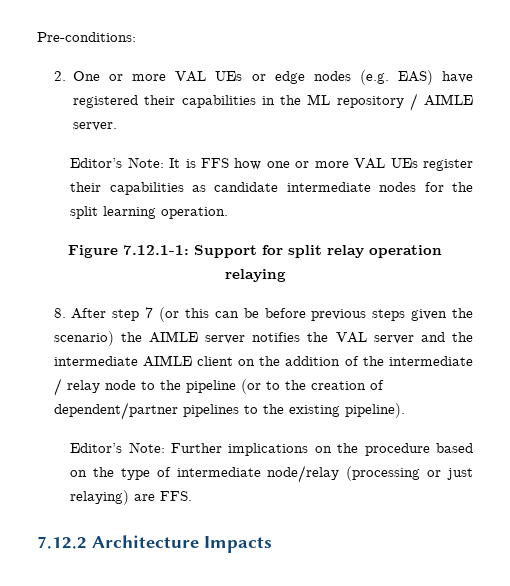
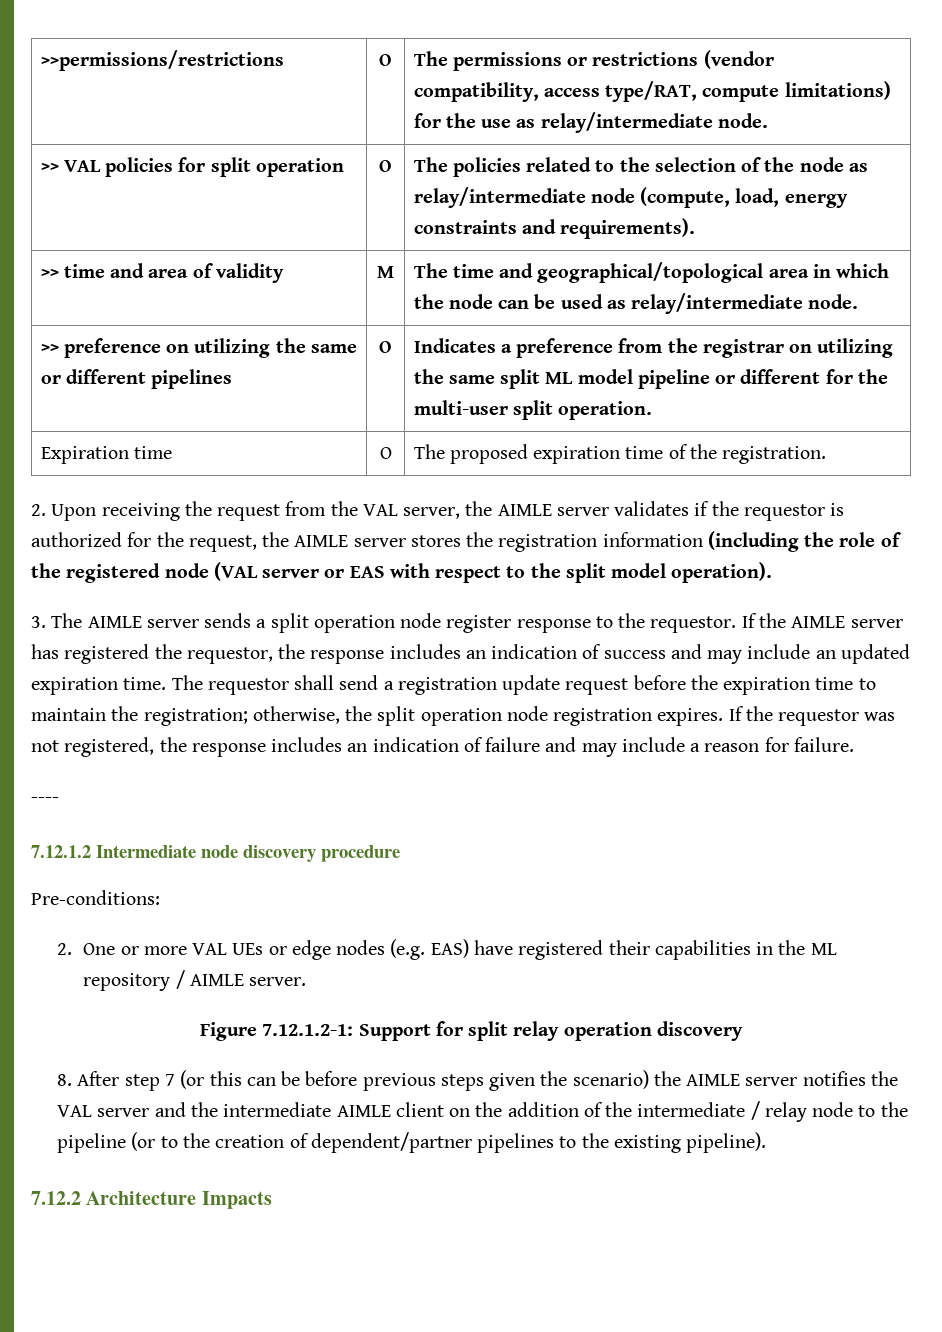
(37, 37) none -> [40,50,284,71] [379,54,392,66] [413,50,774,71] [413,81,891,102] [413,112,768,133] [40,157,344,177] [379,160,392,172] [413,157,868,177] [413,187,848,208] [413,218,696,239] [40,263,284,283] [377,266,394,278] [413,262,890,283] [413,293,859,314] [40,338,357,358] [40,369,233,389] [379,341,392,353] [413,338,894,358] [413,369,888,389] [413,400,653,420] [40,446,172,464] [379,447,392,459] [413,444,827,464] [31,501,845,521] [31,531,901,552] [31,562,773,583] [31,613,903,633] [31,644,910,664] [31,675,876,695] [31,706,896,726] [31,737,854,757] [31,797,59,802] [31,845,400,862] >>permissions/restrictions | O | The permissions or restrictions (vendor compatibility, access type/RAT, compute limitations) for the use as relay/intermediate node. // >> VAL policies for split operation | O | The policies related to the selection of the node as relay/intermediate node (compute, load, energy constraints and requirements). // >> time and area of validity | M | The time and geographical/topological area in which the node can be used as relay/intermediate node. // >> preference on utilizing the same or different pipelines | O | Indicates a preference from the registrar on utilizing the same split ML model pipeline or different for the multi-user split operation. // Expiration time | O | The proposed expiration time of the registration. // 2. Upon receiving the request from the VAL server, the AIMLE server validates if the requestor is authorized for the request, the AIMLE server stores the registration information (including the role of the registered node (VAL server or EAS with respect to the split model operation). // 3. The AIMLE server sends a split operation node register response to the requestor. If the AIMLE server has registered the requestor, the response includes an indication of success and may include an updated expiration time. The requestor shall send a registration update request before the expiration time to maintain the registration; otherwise, the split operation node registration expires. If the requestor was not registered, the response includes an indication of failure and may include a reason for failure. // ---- // 7.12.1.2 Intermediate node discovery procedure //
[70,157,474,171] [70,182,473,195] [70,206,229,219] // Editor’s Note: It is FFS how one or more VAL UEs register their capabilities as candidate intermediate nodes for the split learning operation. -> (307, 981) none
[123,245,189,255] 7.12.1-1: -> [262,1024,354,1036] 7.12.1.2-1:
[224,269,286,282] relaying -> [656,1021,743,1041] discovery
[70,442,473,456] [70,465,473,483] [70,490,193,505] // Editor’s Note: Further implications on the procedure based on the type of intermediate node/relay (processing or just relaying) are FFS. -> (767, 1142) none

